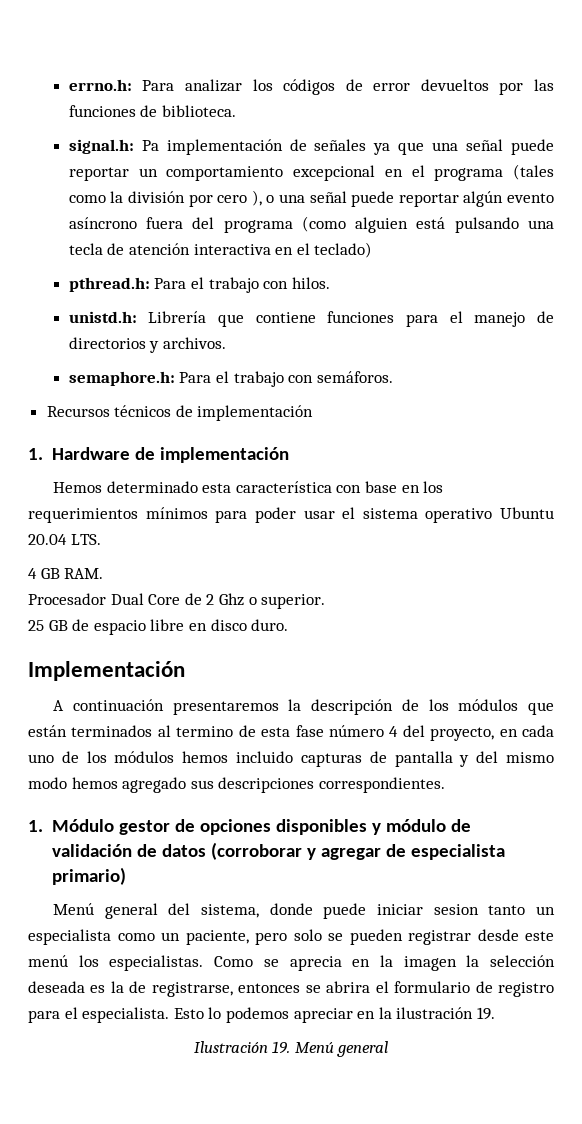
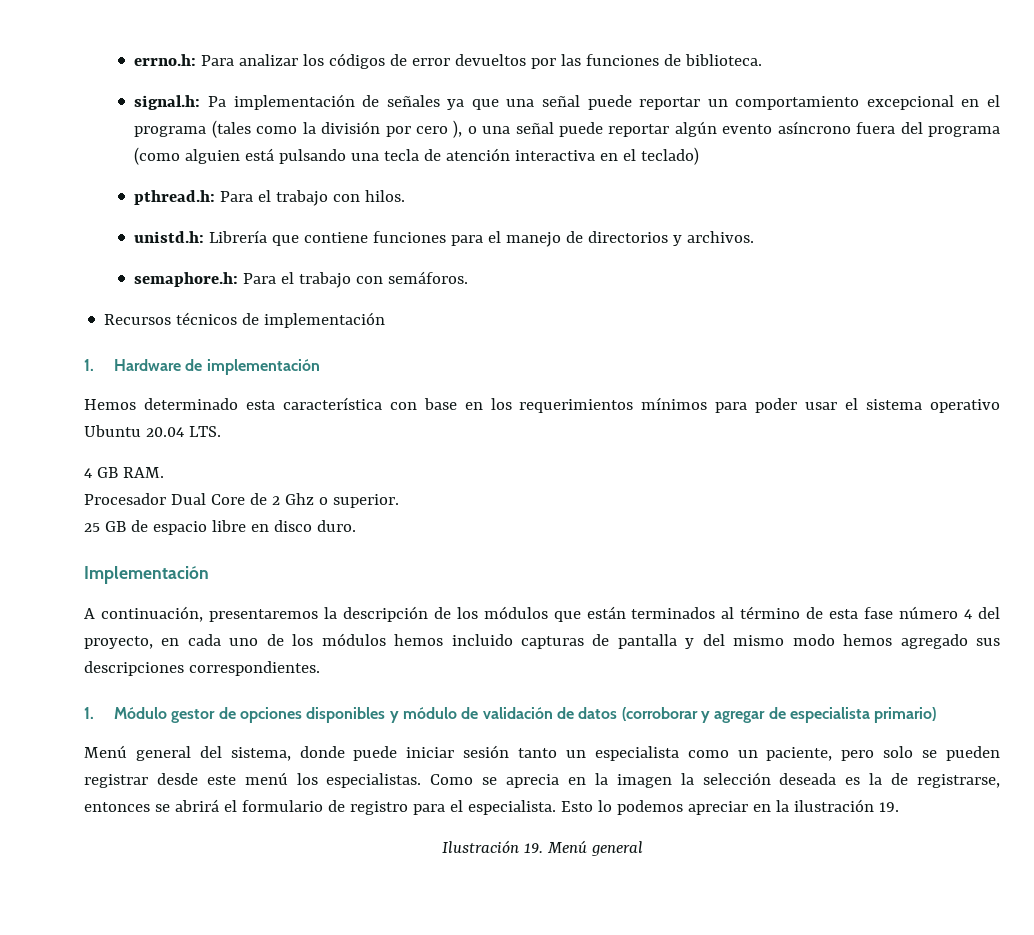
[72,699,164,711] continuación -> [100,606,203,622] continuación,
[176,726,234,737] termino -> [740,606,801,619] término
[433,904,479,915] sesion -> [463,745,510,758] sesión
[326,981,371,993] abrira -> [174,799,219,812] abrirá

